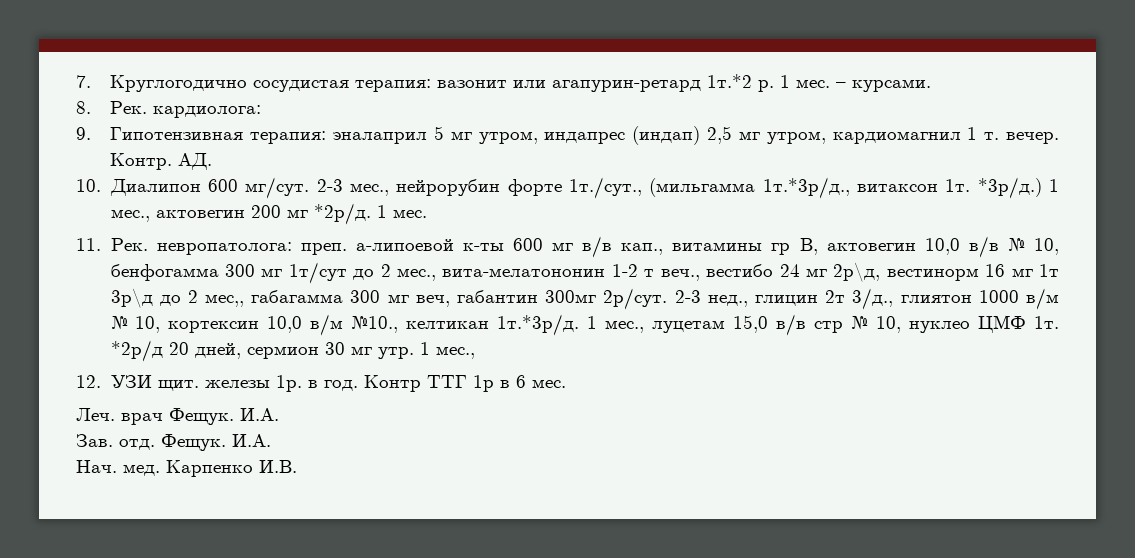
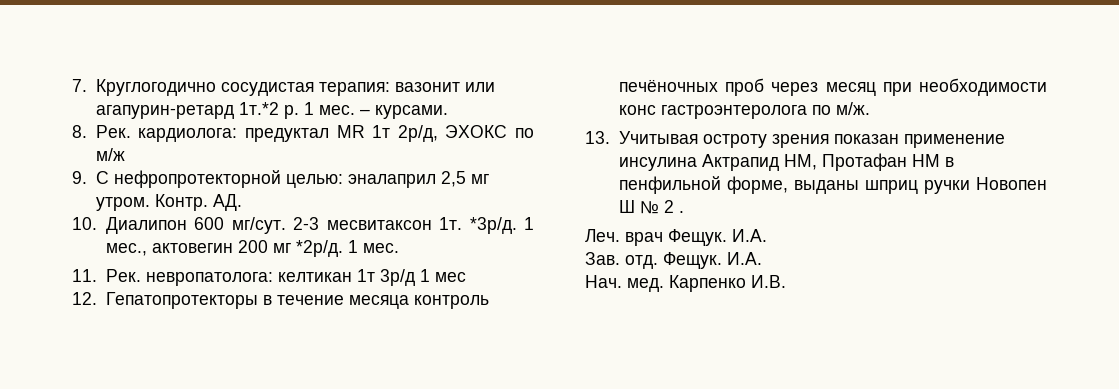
[76,126,1059,145] // 9. Гипотензивная терапия: эналаприл 5 мг утром, индапрес (индап) 2,5 мг утром, кардиомагнил 1 т. вечер. -> [244,125,534,142] [95,148,125,161] [72,170,489,188] [95,197,150,211] предуктал MR 1т 2р/д, ЭХОКС по м/ж // 9. С нефропротекторной целью: эналаприл 2,5 мг утром.
[349,177,1042,199] мес., нейрорубин форте 1т./сут., (мильгамма 1т.*3р/д., витаксон 1т. *3р/д.) -> [326,217,517,234] месвитаксон 1т. *3р/д.
[300,236,1059,258] [110,262,1059,284] [110,288,1060,310] [110,314,1059,336] [110,340,475,362] [76,375,566,392] преп. а-липоевой к-ты 600 мг в/в кап., витамины гр В, актовегин 10,0 в/в № 10, бенфогамма 300 мг 1т/сут до 2 мес., вита-мелатононин 1-2 т веч., вестибо 24 мг 2р\д, вестинорм 16 мг 1т 3р\д до 2 мес,, габагамма 300 мг веч, габантин 300мг 2р/сут. 2-3 нед., глицин 2т 3/д., глиятон 1000 в/м № 10, кортексин 10,0 в/м №10., келтикан 1т.*3р/д. 1 мес., луцетам 15,0 в/в стр № 10, нуклео ЦМФ 1т. *2р/д 20 дней, сермион 30 мг утр. 1 мес., // 12. УЗИ щит. железы 1р. в год. Контр ТТГ 1р в 6 мес. -> [277,269,466,286] [72,292,489,309] [618,78,1047,96] [618,102,870,119] [585,131,1005,148] [618,153,954,171] [618,176,1047,194] [618,200,684,214] келтикан 1т 3р/д 1 мес // 12. Гепатопротекторы в течение месяца контроль печёночных проб через месяц при необходимости конс гастроэнтеролога по м/ж. // 13. Учитывая остроту зрения показан применение инсулина Актрапид НМ, Протафан НМ в пенфильной форме, выданы шприц ручки Новопен Ш № 2 .

